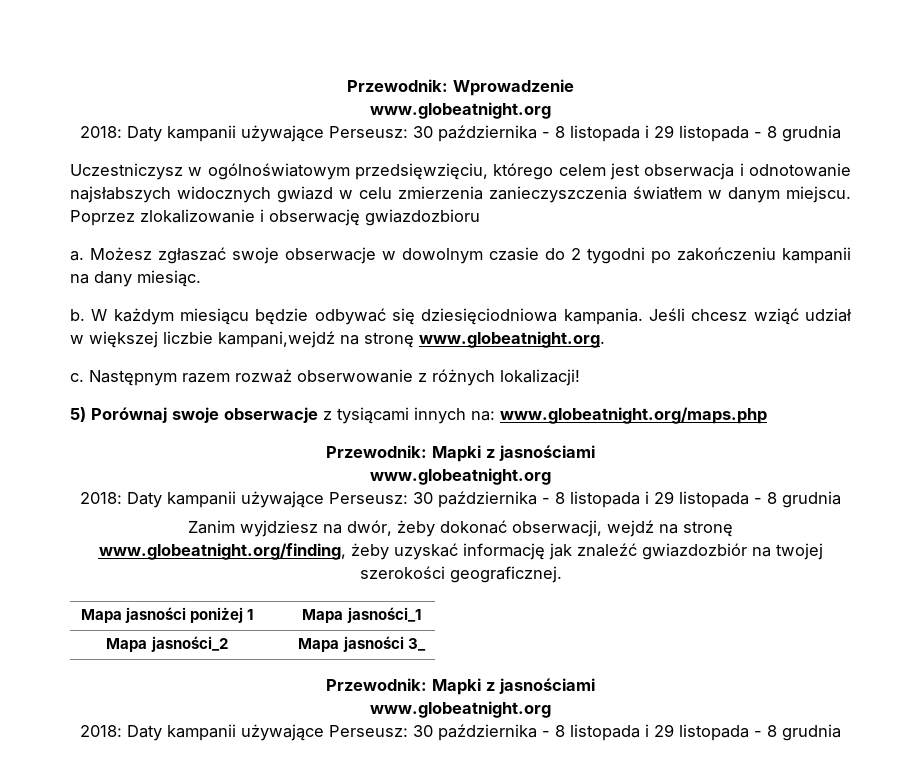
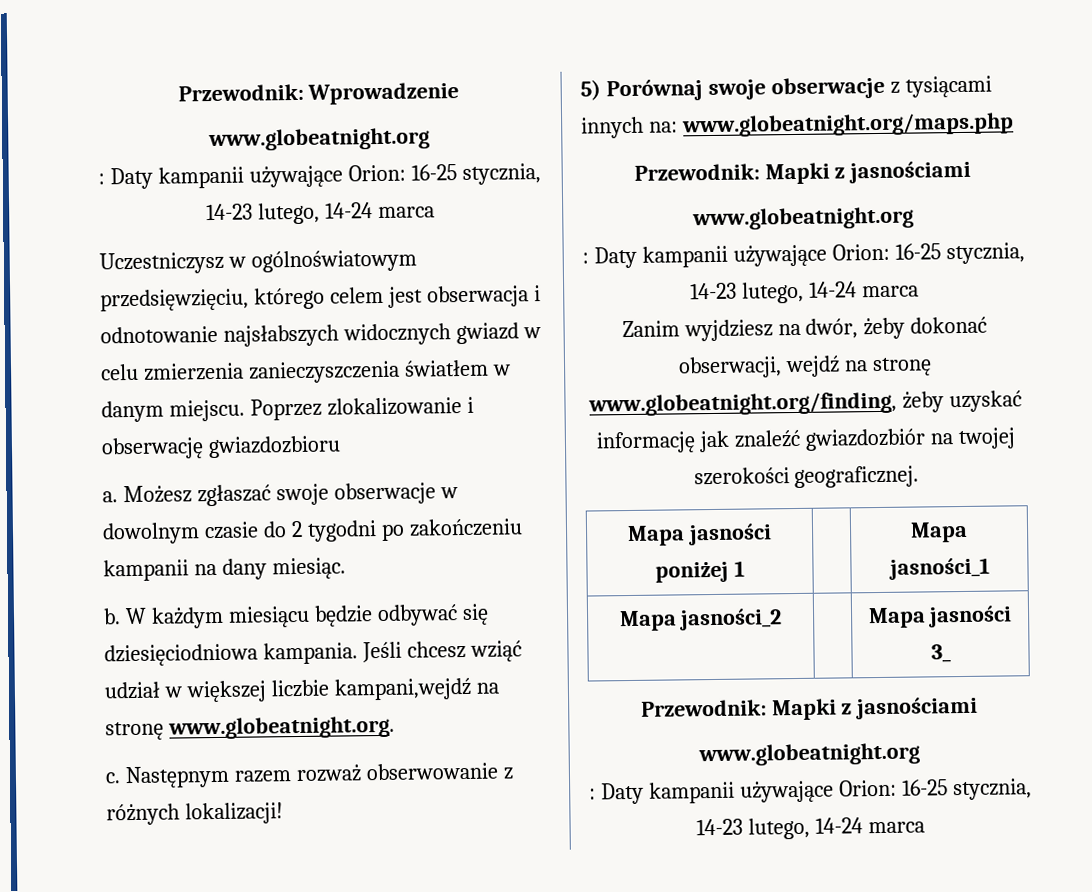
[80,125,841,142] 2018: Daty kampanii używające Perseusz: 30 października - 8 listopada i 29 listopada - 8 grudnia -> [98,163,541,190] [206,202,435,225] : Daty kampanii używające Orion: 16-25 stycznia, 14-23 lutego, 14-24 marca
[80,491,841,508] 2018: Daty kampanii używające Perseusz: 30 października - 8 listopada i 29 listopada - 8 grudnia -> [582,242,1025,269] [690,281,919,304] : Daty kampanii używające Orion: 16-25 stycznia, 14-23 lutego, 14-24 marca
[80,724,841,741] 2018: Daty kampanii używające Perseusz: 30 października - 8 listopada i 29 listopada - 8 grudnia -> [589,778,1032,805] [696,817,925,840] : Daty kampanii używające Orion: 16-25 stycznia, 14-23 lutego, 14-24 marca

